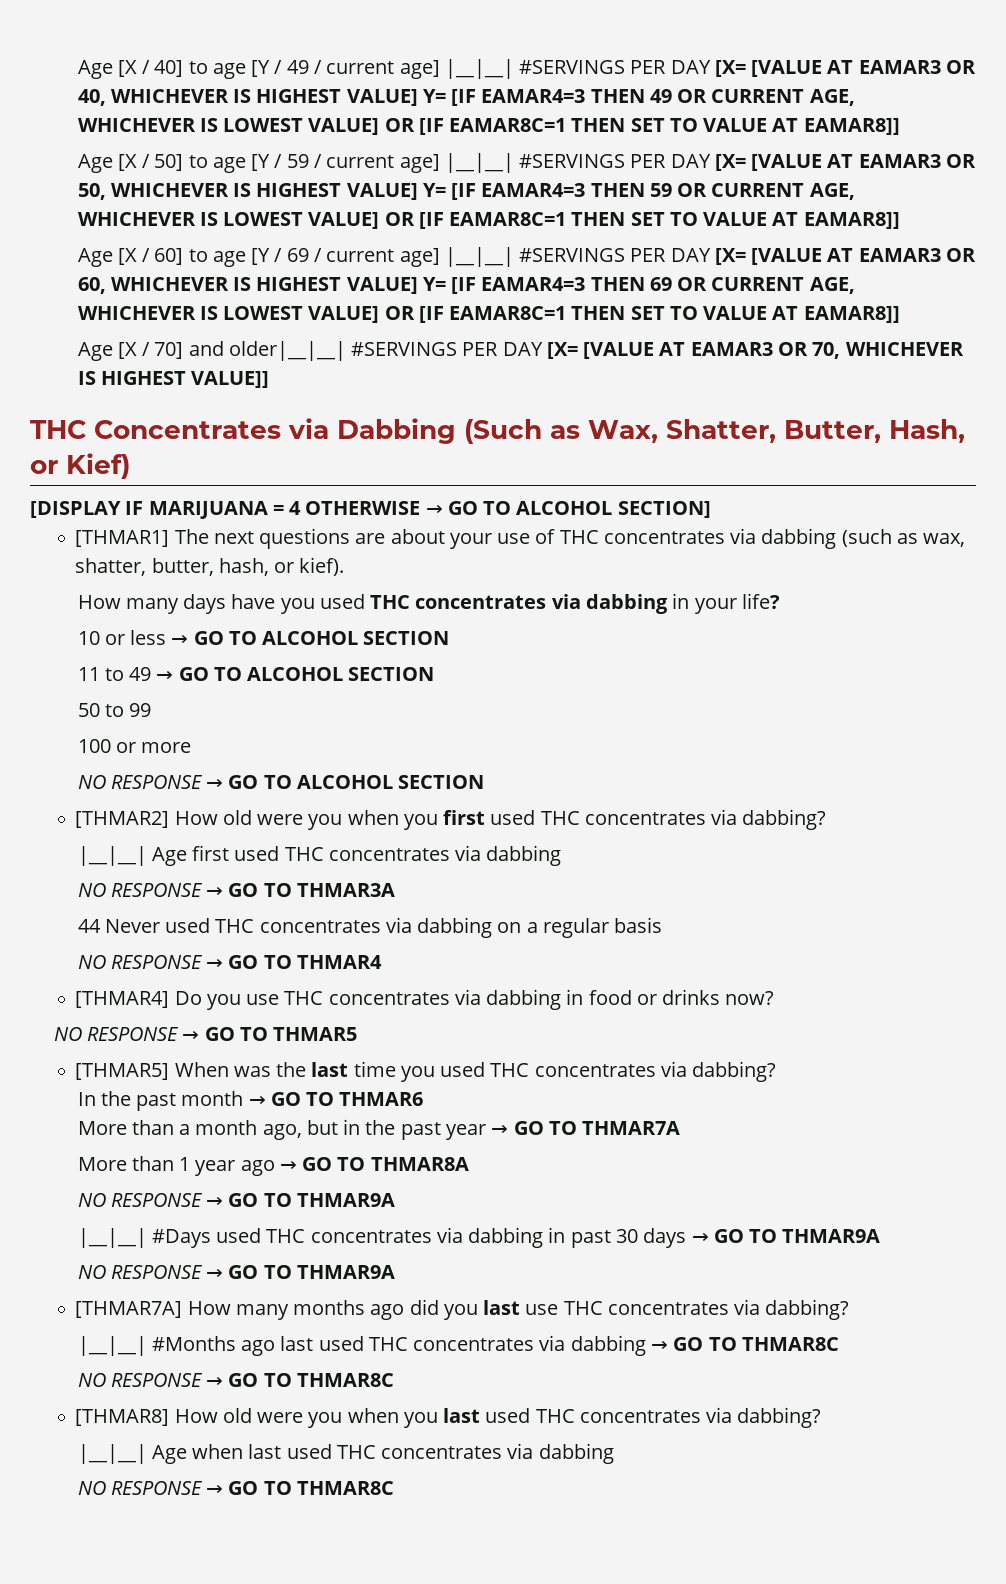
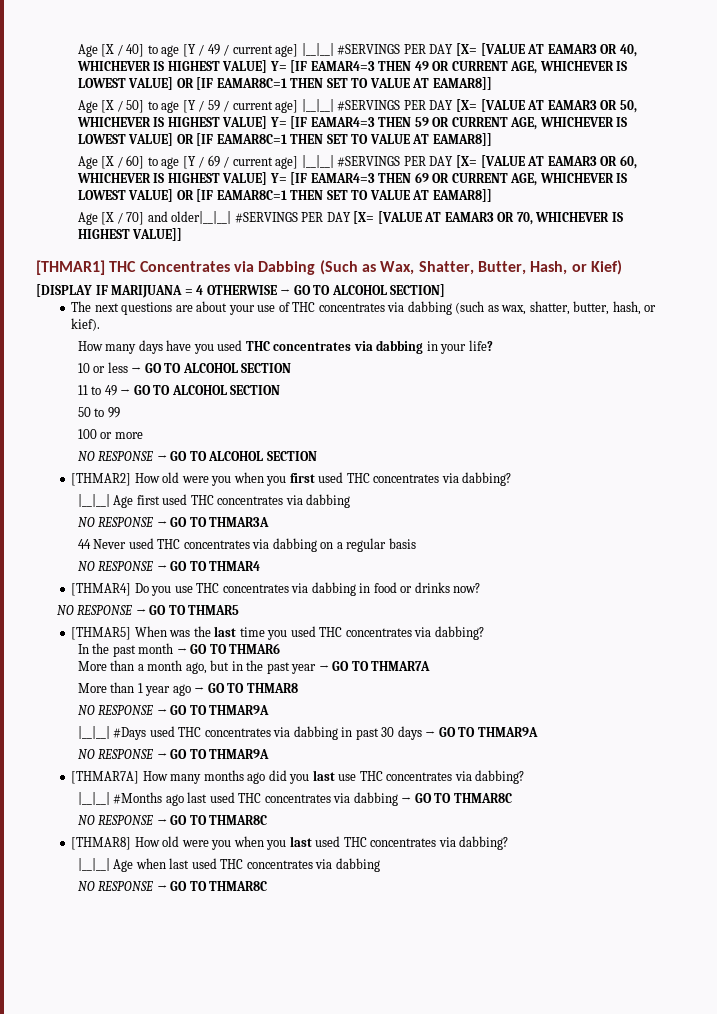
(270, 379) none -> [36,260,105,275] [THMAR1]
[75,530,170,547] [THMAR1] -> (446, 290) none
[370,1157,469,1171] THMAR8A -> [246,683,298,693] THMAR8

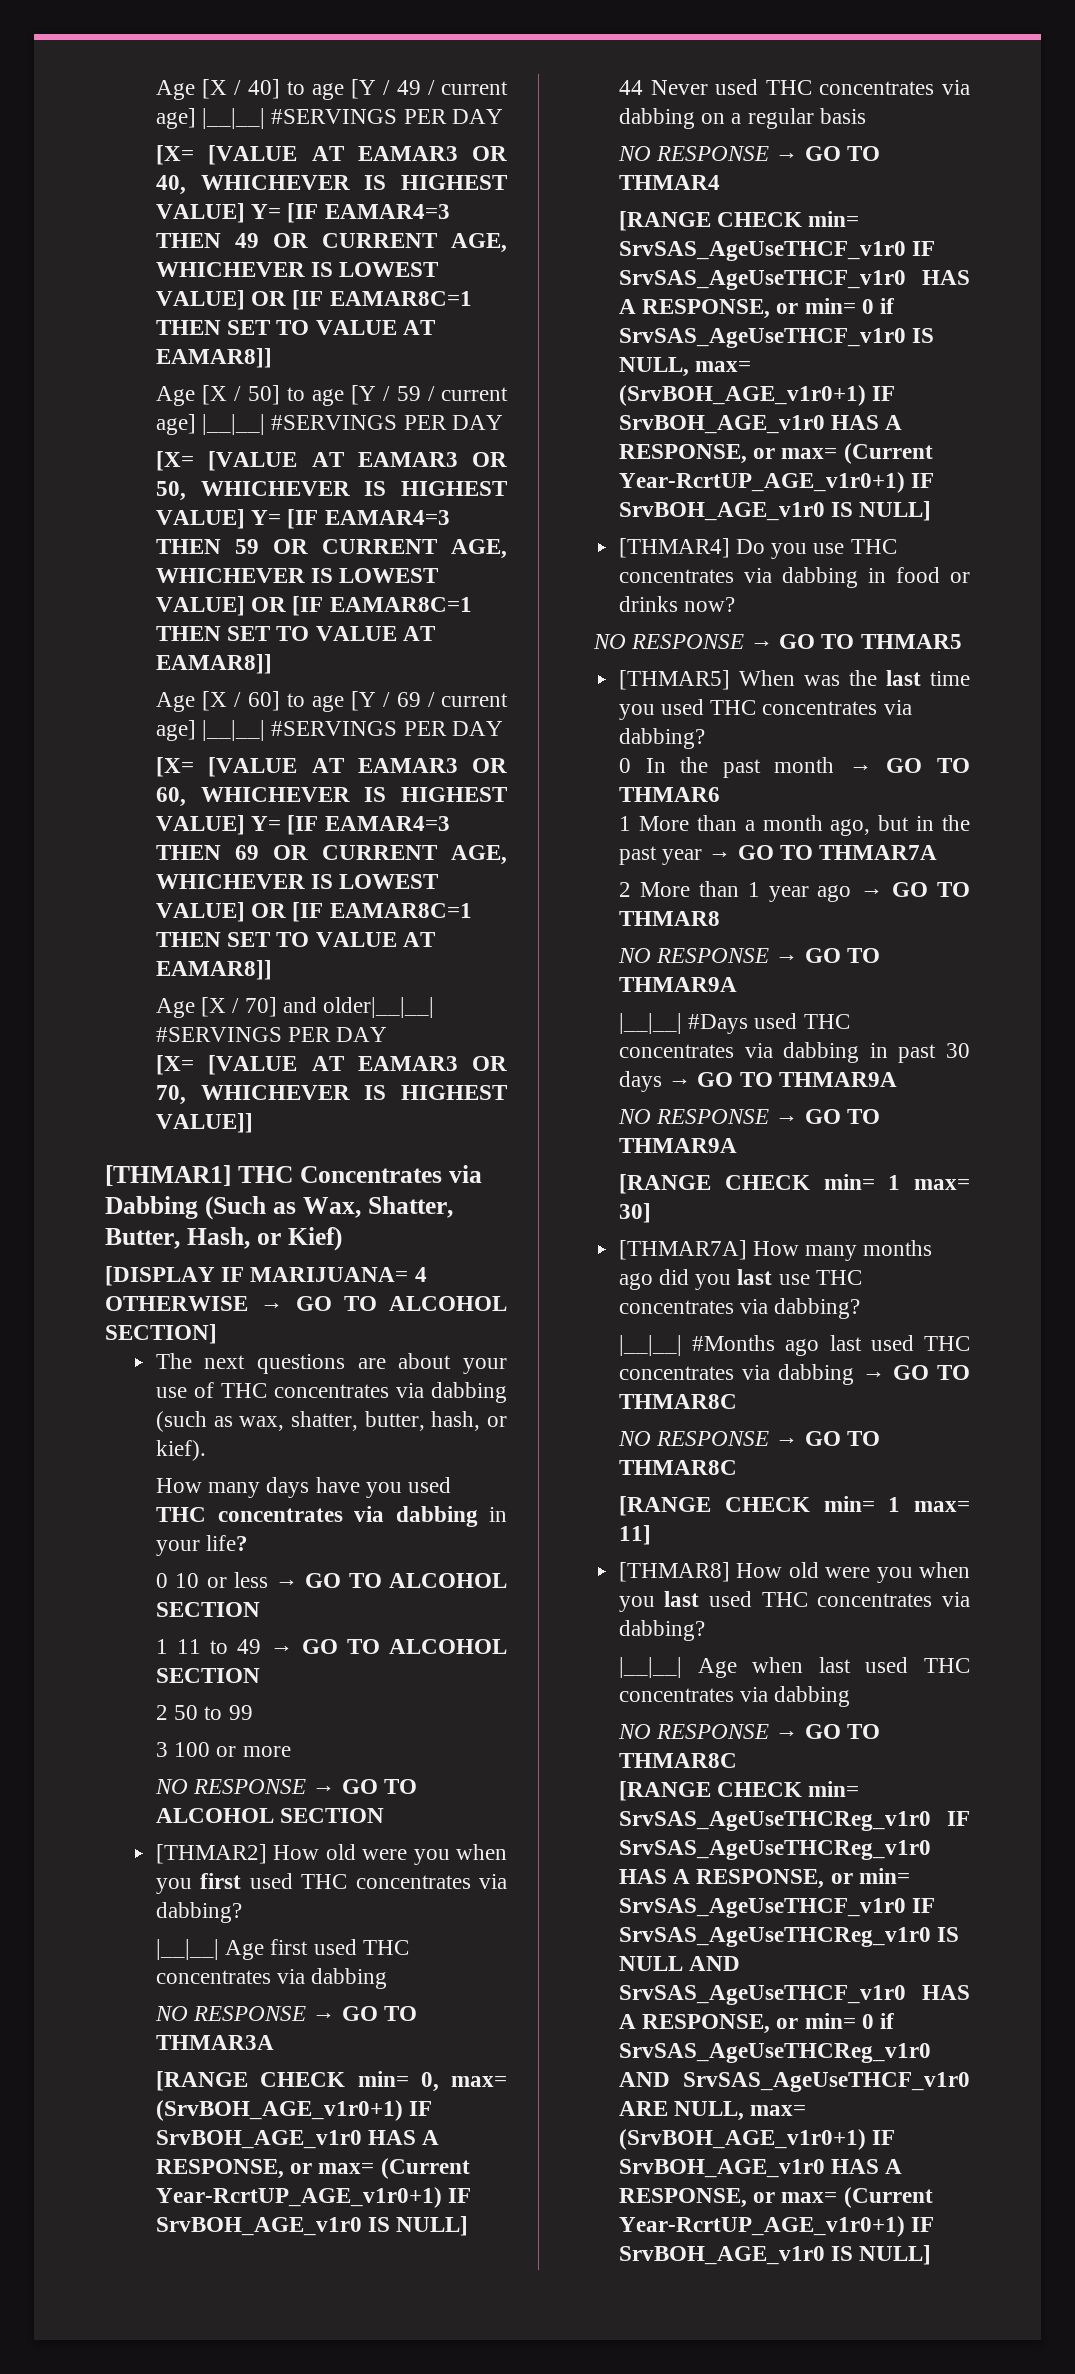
(454, 49) none -> (503, 116) //
(454, 105) none -> (503, 422) //
(454, 161) none -> (503, 728) //
(351, 217) none -> (388, 1034) //
[111,285,193,298] MARIJUANA = -> [250,1267,409,1282] MARIJUANA=
(493, 345) none -> [156,1573,169,1588] 0
(292, 368) none -> [156,1639,169,1654] 1
(281, 390) none -> [156,1705,169,1720] 2
(120, 412) none -> [156,1742,169,1757] 3
(270, 522) none -> [156,2071,507,2092] [156,2100,433,2121] [156,2130,440,2149] [156,2158,470,2179] [156,2187,472,2208] [156,2216,469,2236] // [RANGE CHECK min= 0, max= (SrvBOH_AGE_v1r0+1) IF SrvBOH_AGE_v1r0 HAS A RESPONSE, or max= (Current Year-RcrtUP_AGE_v1r0+1) IF SrvBOH_AGE_v1r0 IS NULL]
(261, 566) none -> [619,211,860,231] [619,241,936,261] [619,270,970,290] [619,298,895,319] [619,328,935,348] [619,357,752,377] [619,385,896,406] [619,415,903,434] [619,443,933,464] [619,472,935,493] [619,501,932,521] // [RANGE CHECK min= SrvSAS_AgeUseTHCF_v1r0 IF SrvSAS_AgeUseTHCF_v1r0 HAS A RESPONSE, or min= 0 if SrvSAS_AgeUseTHCF_v1r0 IS NULL, max= (SrvBOH_AGE_v1r0+1) IF SrvBOH_AGE_v1r0 HAS A RESPONSE, or max= (Current Year-RcrtUP_AGE_v1r0+1) IF SrvBOH_AGE_v1r0 IS NULL]
(484, 633) none -> [619,758,632,773] 0
(281, 648) none -> [619,816,632,831] 1
(431, 666) none -> [619,882,632,897] 2
(270, 754) none -> [619,1174,970,1194] [619,1203,652,1223] // [RANGE CHECK min= 1 max= 30]
(268, 820) none -> [619,1496,970,1516] [619,1525,652,1545] // [RANGE CHECK min= 1 max= 11]
(268, 886) none -> [619,1781,860,1801] [619,1811,970,1831] [619,1840,932,1860] [619,1868,910,1889] [619,1898,936,1918] [619,1927,960,1947] [619,1956,741,1971] [619,1985,970,2005] [619,2013,895,2034] [619,2043,932,2063] [619,2072,970,2092] [619,2101,807,2121] [619,2129,896,2150] [619,2159,903,2178] [619,2187,933,2208] [619,2216,935,2237] [619,2245,932,2265] // [RANGE CHECK min= SrvSAS_AgeUseTHCReg_v1r0 IF SrvSAS_AgeUseTHCReg_v1r0 HAS A RESPONSE, or min= SrvSAS_AgeUseTHCF_v1r0 IF SrvSAS_AgeUseTHCReg_v1r0 IS NULL AND SrvSAS_AgeUseTHCF_v1r0 HAS A RESPONSE, or min= 0 if SrvSAS_AgeUseTHCReg_v1r0 AND SrvSAS_AgeUseTHCF_v1r0 ARE NULL, max= (SrvBOH_AGE_v1r0+1) IF SrvBOH_AGE_v1r0 HAS A RESPONSE, or max= (Current Year-RcrtUP_AGE_v1r0+1) IF SrvBOH_AGE_v1r0 IS NULL]

